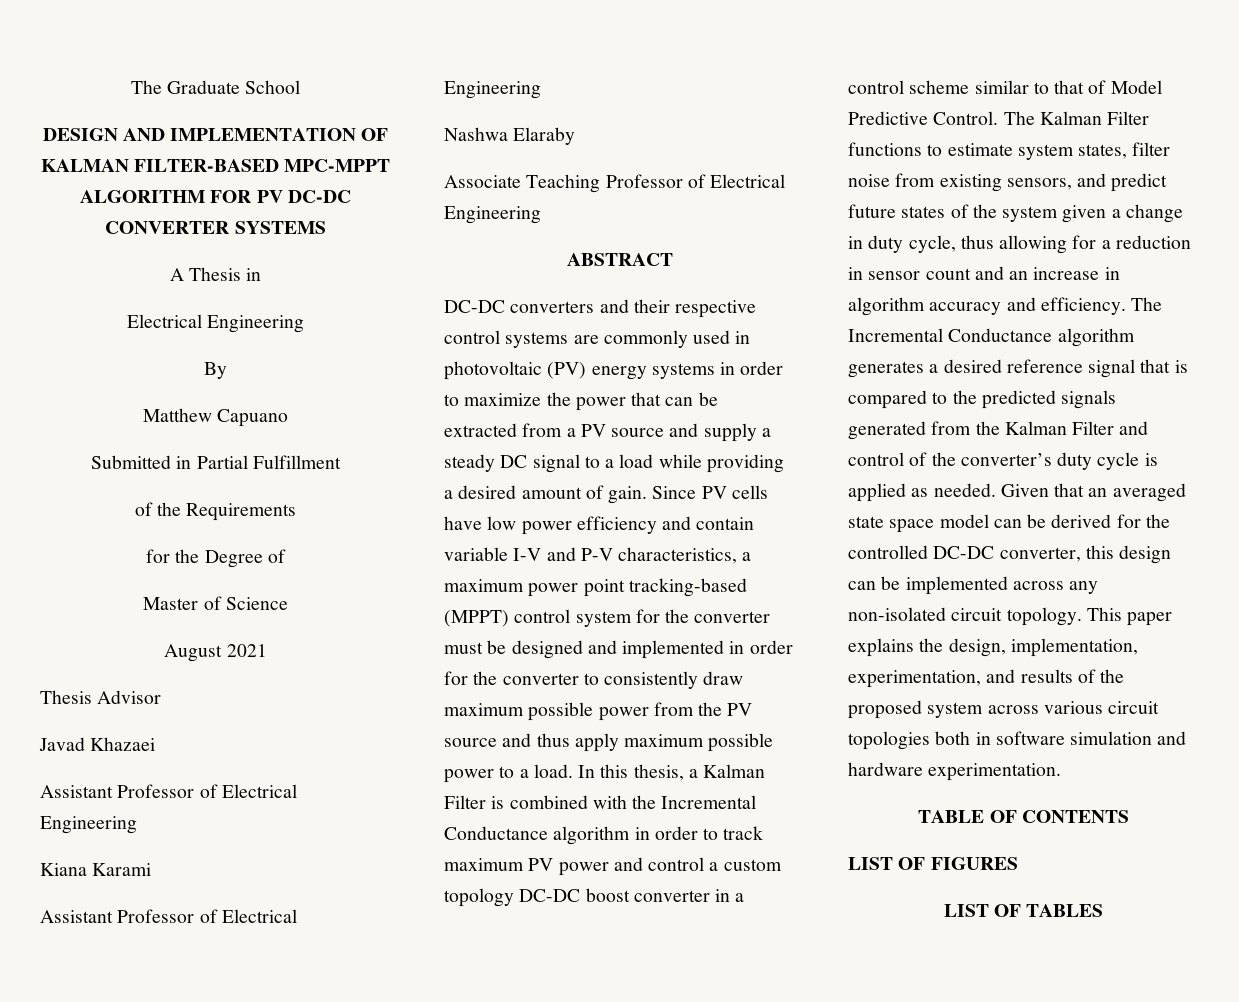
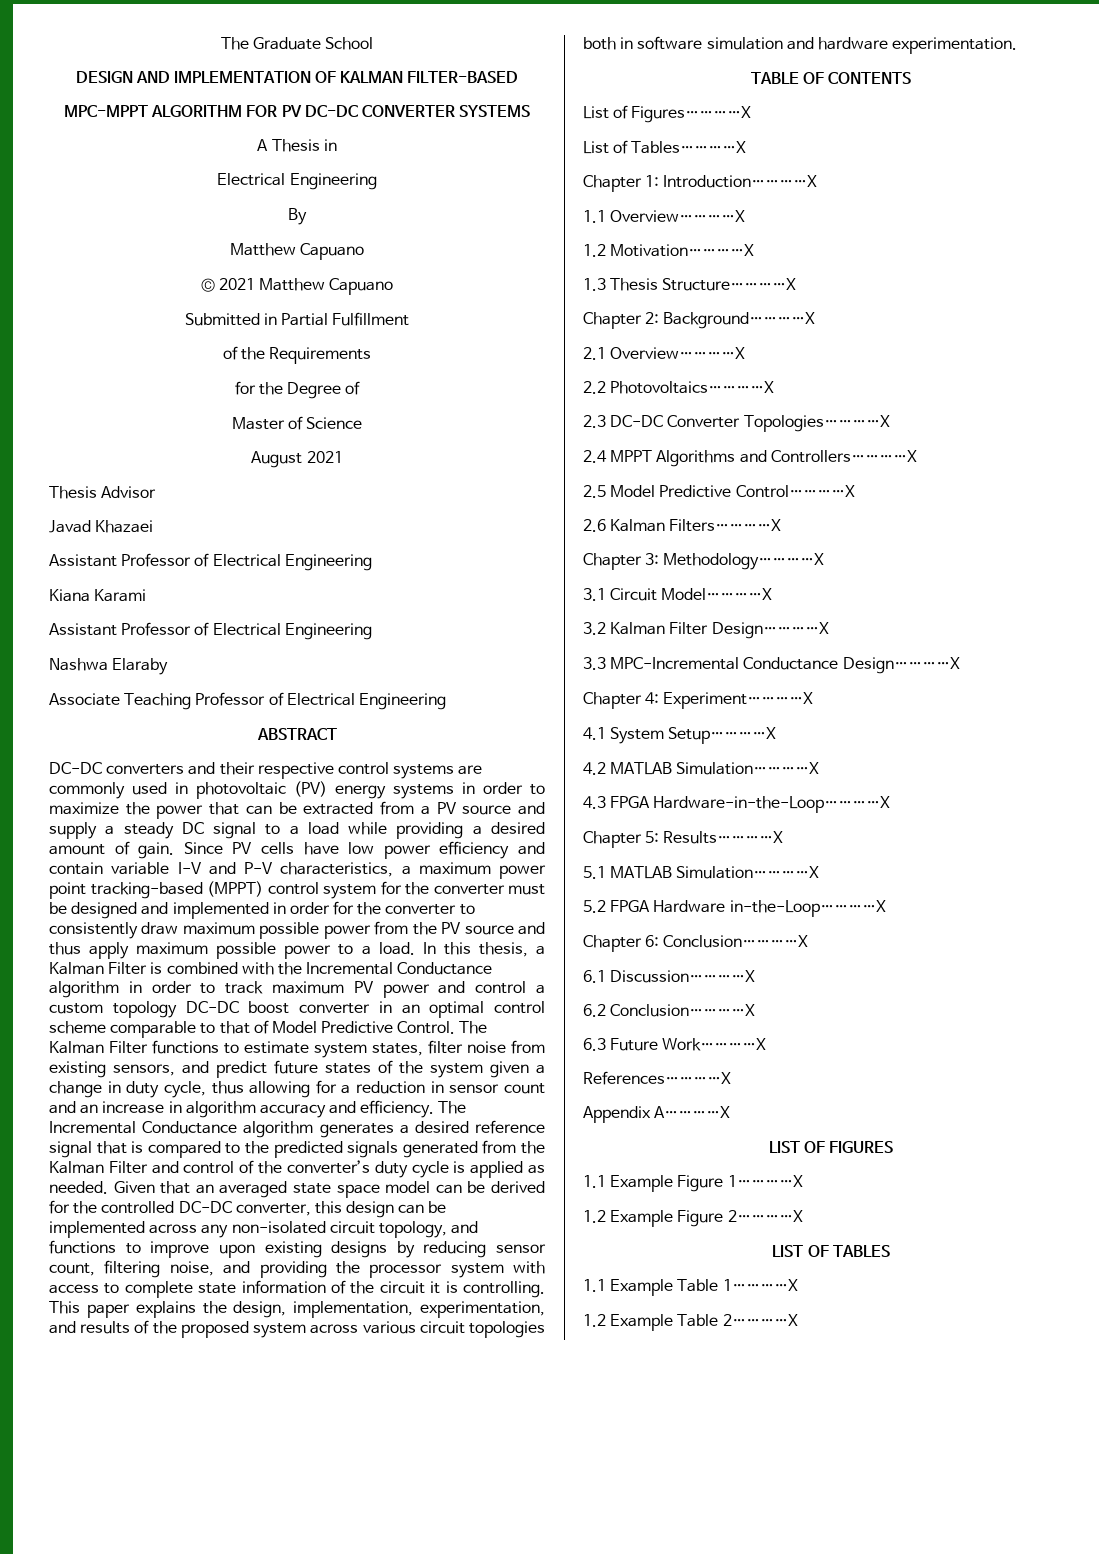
(279, 165) none -> (519, 77) //
(289, 418) none -> [200,278,394,295] // © 2021 Matthew Capuano
[735,893,745,902] a -> [401,1001,485,1018] an optimal
[974,80,1029,94] similar -> [110,1021,197,1038] comparable
[1006,607,1082,626] topology. -> [378,1221,479,1238] [49,1240,546,1258] [49,1260,545,1278] [49,1280,545,1298] topology, and functions to improve upon existing designs by reducing sensor count, filtering noise, and providing the processor system with access to complete state information of the circuit it is controlling.
[848,857,1018,870] [943,904,1104,917] LIST OF FIGURES // LIST OF TABLES -> [583,105,752,123] [583,140,747,154] [583,175,818,192] [583,210,746,223] [583,244,755,257] [583,278,797,291] [583,312,816,329] [583,347,746,360] [583,381,775,394] [583,415,890,432] [583,450,917,467] [583,485,855,498] [583,519,782,532] [583,553,825,570] [583,588,773,601] [583,622,829,639] [583,657,960,674] [583,692,814,709] [583,727,777,744] [583,762,820,775] [583,796,891,813] [583,831,784,848] [583,866,820,879] [583,900,886,917] [583,935,809,952] [583,970,756,983] [583,1004,756,1017] [583,1038,767,1051] [583,1071,731,1085] [583,1106,731,1123] [768,1141,894,1153] [583,1175,803,1192] [583,1210,803,1227] [772,1245,890,1257] [583,1279,798,1296] [583,1314,798,1331] List of Figures…………X // List of Tables…………X // Chapter 1: Introduction…………X // 1.1 Overview…………X // 1.2 Motivation…………X // 1.3 Thesis Structure…………X // Chapter 2: Background…………X // 2.1 Overview…………X // 2.2 Photovoltaics…………X // 2.3 DC-DC Converter Topologies…………X // 2.4 MPPT Algorithms and Controllers…………X // 2.5 Model Predictive Control…………X // 2.6 Kalman Filters…………X // Chapter 3: Methodology…………X // 3.1 Circuit Model…………X // 3.2 Kalman Filter Design…………X // 3.3 MPC-Incremental Conductance Design…………X // Chapter 4: Experiment…………X // 4.1 System Setup…………X // 4.2 MATLAB Simulation…………X // 4.3 FPGA Hardware-in-the-Loop…………X // Chapter 5: Results…………X // 5.1 MATLAB Simulation…………X // 5.2 FPGA Hardware in-the-Loop…………X // Chapter 6: Conclusion…………X // 6.1 Discussion…………X // 6.2 Conclusion…………X // 6.3 Future Work…………X // References…………X // Appendix A…………X // LIST OF FIGURES // 1.1 Example Figure 1…………X // 1.2 Example Figure 2…………X // LIST OF TABLES // 1.1 Example Table 1…………X // 1.2 Example Table 2…………X

